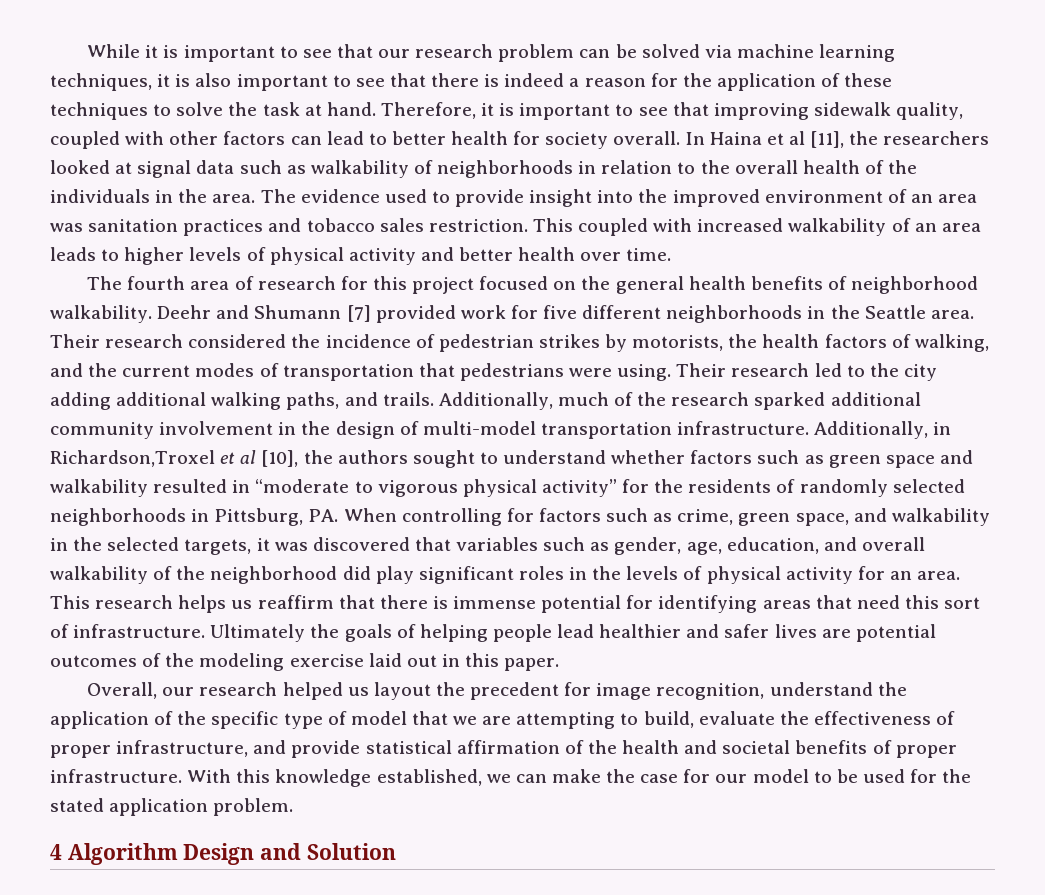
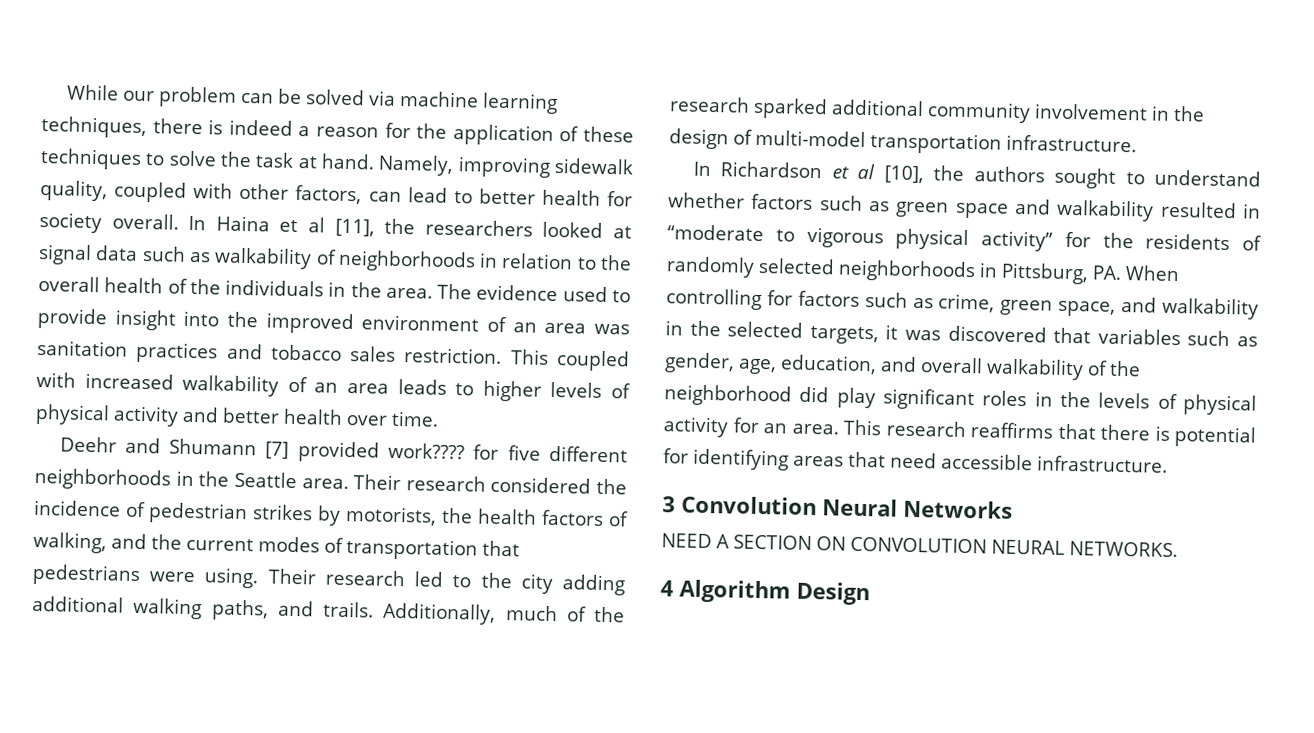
[145,44,494,62] it is important to see that our research -> [122,90,155,102] our
[157,73,426,91] it is also important to see that -> (147, 127) none
[380,102,709,120] Therefore, it is important to see that -> [378,154,455,177] Namely,
[223,131,286,145] factors -> [295,184,363,205] factors,
[87,276,979,294] [50,305,152,323] The fourth area of research for this project focused on the general health benefits of neighborhood walkability. -> (439, 418) none
[460,305,506,319] work -> [388,442,466,460] work????
[814,421,952,439] [50,450,215,467] Additionally, in Richardson,Troxel -> [692,161,823,179] // In Richardson
[178,595,537,613] helps us reaffirm that there is immense -> [970,422,1170,441] reaffirms that there is
[904,595,981,609] [50,624,936,642] [50,653,560,671] [87,682,907,700] [50,711,956,729] [50,740,957,758] [50,769,972,787] [50,798,294,816] this sort of infrastructure. Ultimately the goals of helping people lead healthier and safer lives are potential outcomes of the modeling exercise laid out in this paper. // Overall, our research helped us layout the precedent for image recognition, understand the application of the specific type of model that we are attempting to build, evaluate the effectiveness of proper infrastructure, and provide statistical affirmation of the health and societal benefits of proper infrastructure. With this knowledge established, we can make the case for our model to be used for the stated application problem. -> [941,453,1168,473] [662,495,1013,519] [661,533,1178,558] accessible infrastructure. // 3 Convolution Neural Networks // NEED A SECTION ON CONVOLUTION NEURAL NETWORKS.
[260,843,396,860] and Solution -> (870, 593) none

